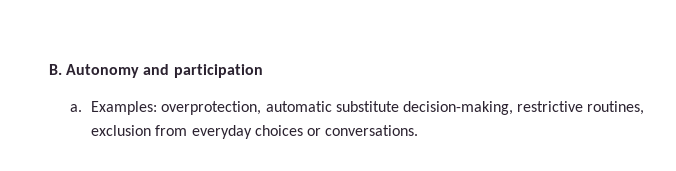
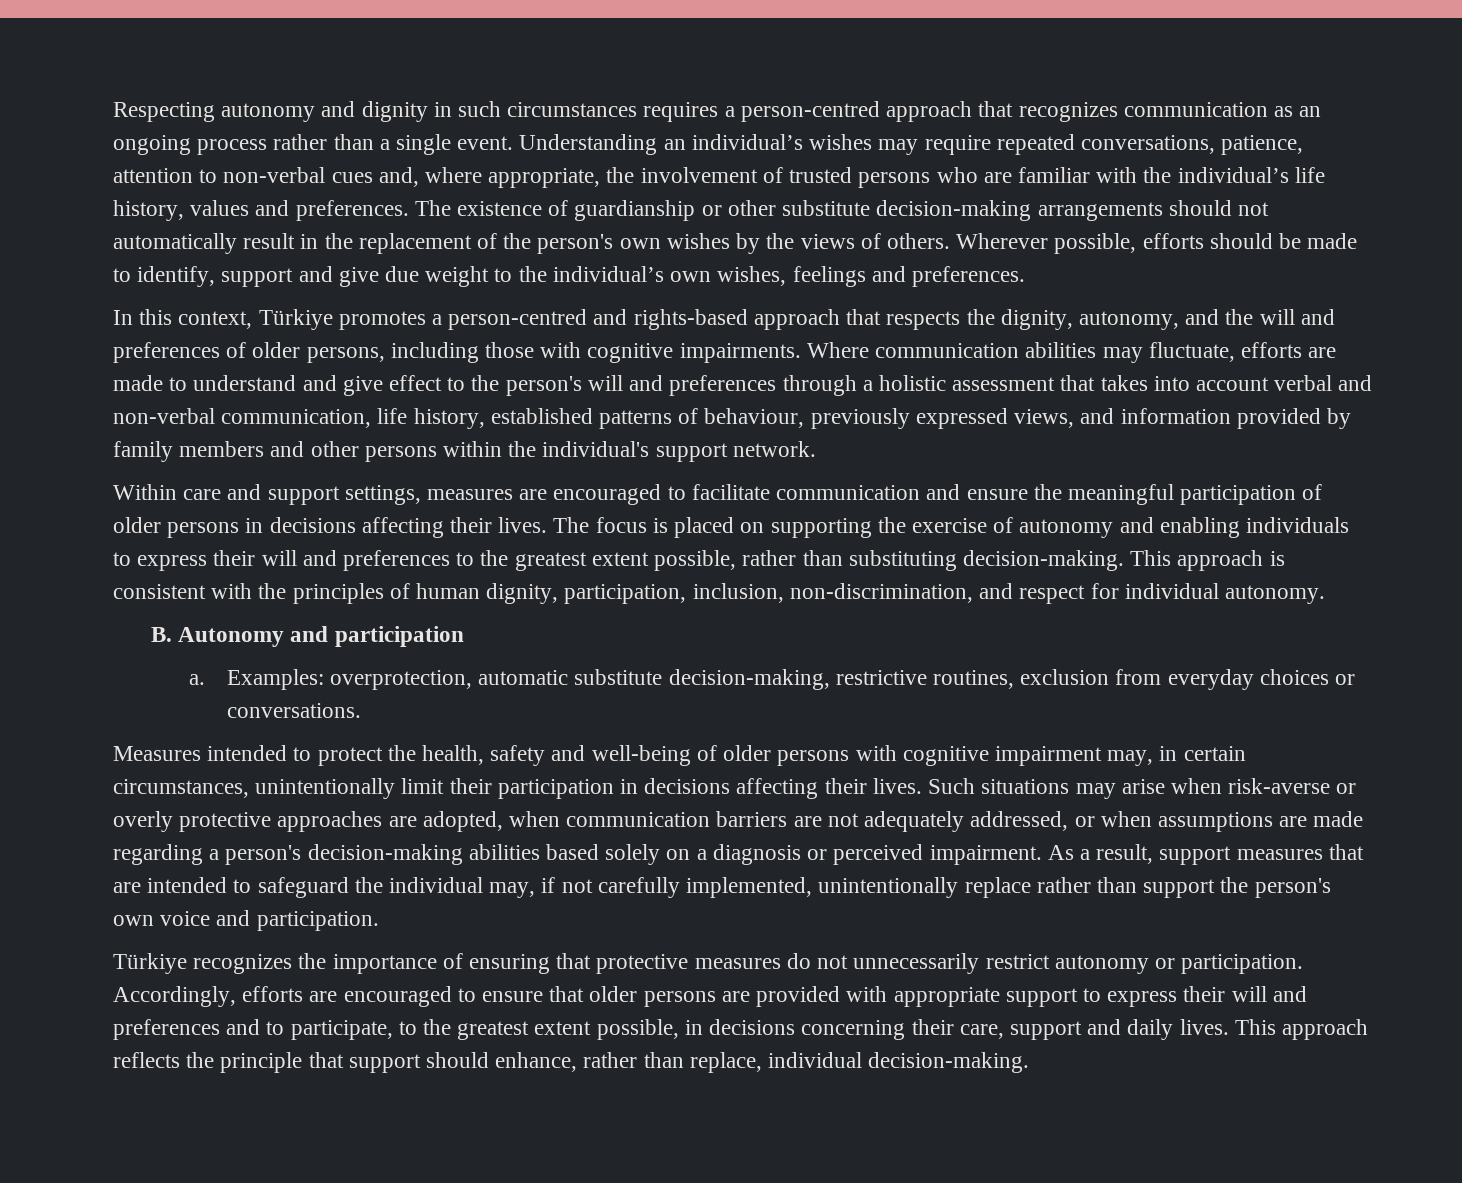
(49, 69) none -> [113,101,1322,122] [113,134,1304,155] [113,167,1325,188] [113,200,1269,221] [113,233,1358,254] [113,266,1025,287] [113,309,1335,330] [113,342,1337,363] [113,375,1373,396] [113,408,1351,429] [113,441,816,462] [113,484,1323,505] [113,517,1349,538] [113,550,1285,571] [113,583,1325,604] Respecting autonomy and dignity in such circumstances requires a person-centred approach that recognizes communication as an ongoing process rather than a single event. Understanding an individual’s wishes may require repeated conversations, patience, attention to non-verbal cues and, where appropriate, the involvement of trusted persons who are familiar with the individual’s life history, values and preferences. The existence of guardianship or other substitute decision-making arrangements should not automatically result in the replacement of the person's own wishes by the views of others. Wherever possible, efforts should be made to identify, support and give due weight to the individual’s own wishes, feelings and preferences. // In this context, Türkiye promotes a person-centred and rights-based approach that respects the dignity, autonomy, and the will and preferences of older persons, including those with cognitive impairments. Where communication abilities may fluctuate, efforts are made to understand and give effect to the person's will and preferences through a holistic assessment that takes into account verbal and non-verbal communication, life history, established patterns of behaviour, previously expressed views, and information provided by family members and other persons within the individual's support network. // Within care and support settings, measures are encouraged to facilitate communication and ensure the meaningful participation of older persons in decisions affecting their lives. The focus is placed on supporting the exercise of autonomy and enabling individuals to express their will and preferences to the greatest extent possible, rather than substituting decision-making. This approach is consistent with the principles of human dignity, participation, inclusion, non-discrimination, and respect for individual autonomy. //
(419, 130) none -> [113,745,1246,766] [113,778,1357,799] [113,811,1364,832] [113,844,1364,865] [113,877,1331,898] [113,910,379,931] [113,953,1304,974] [113,986,1307,1007] [113,1019,1368,1040] [113,1052,1030,1073] // Measures intended to protect the health, safety and well-being of older persons with cognitive impairment may, in certain circumstances, unintentionally limit their participation in decisions affecting their lives. Such situations may arise when risk-averse or overly protective approaches are adopted, when communication barriers are not adequately addressed, or when assumptions are made regarding a person's decision-making abilities based solely on a diagnosis or perceived impairment. As a result, support measures that are intended to safeguard the individual may, if not carefully implemented, unintentionally replace rather than support the person's own voice and participation. // Türkiye recognizes the importance of ensuring that protective measures do not unnecessarily restrict autonomy or participation. Accordingly, efforts are encouraged to ensure that older persons are provided with appropriate support to express their will and preferences and to participate, to the greatest extent possible, in decisions concerning their care, support and daily lives. This approach reflects the principle that support should enhance, rather than replace, individual decision-making.

